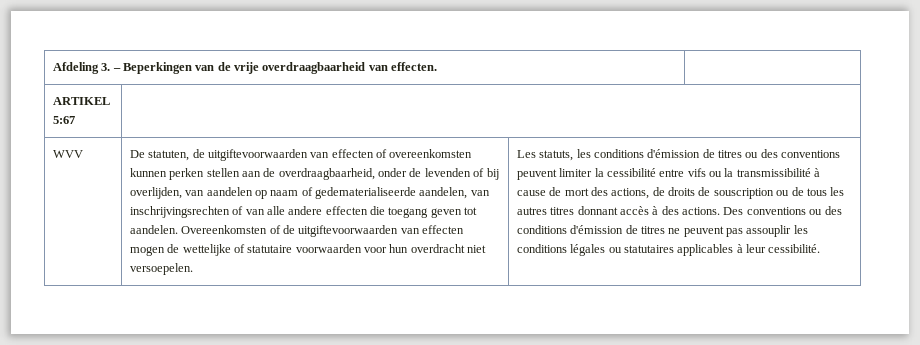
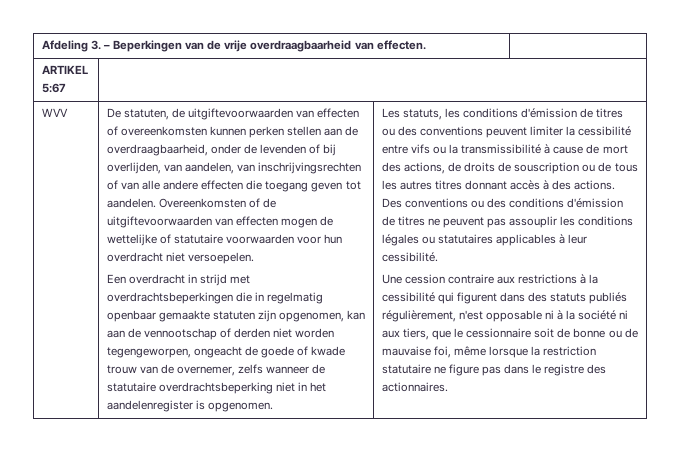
[206,187,417,199] aandelen op naam of gedematerialiseerde -> (182, 168) none
(193, 269) none -> [106,274,251,286] [106,292,324,304] [106,310,366,322] [106,328,335,340] [106,346,346,358] [106,364,326,376] [106,382,327,394] [106,400,273,412] // Een overdracht in strijd met overdrachtsbeperkingen die in regelmatig openbaar gemaakte statuten zijn opgenomen, kan aan de vennootschap of derden niet worden tegengeworpen, ongeacht de goede of kwade trouw van de overnemer, zelfs wanneer de statutaire overdrachtsbeperking niet in het aandelenregister is opgenomen.
(821, 248) none -> [381,274,599,284] [381,292,628,304] [381,310,629,322] [381,328,638,340] [381,346,597,358] [381,364,607,376] [381,382,448,392] // Une cession contraire aux restrictions à la cessibilité qui figurent dans des statuts publiés régulièrement, n'est opposable ni à la société ni aux tiers, que le cessionnaire soit de bonne ou de mauvaise foi, même lorsque la restriction statutaire ne figure pas dans le registre des actionnaires.

